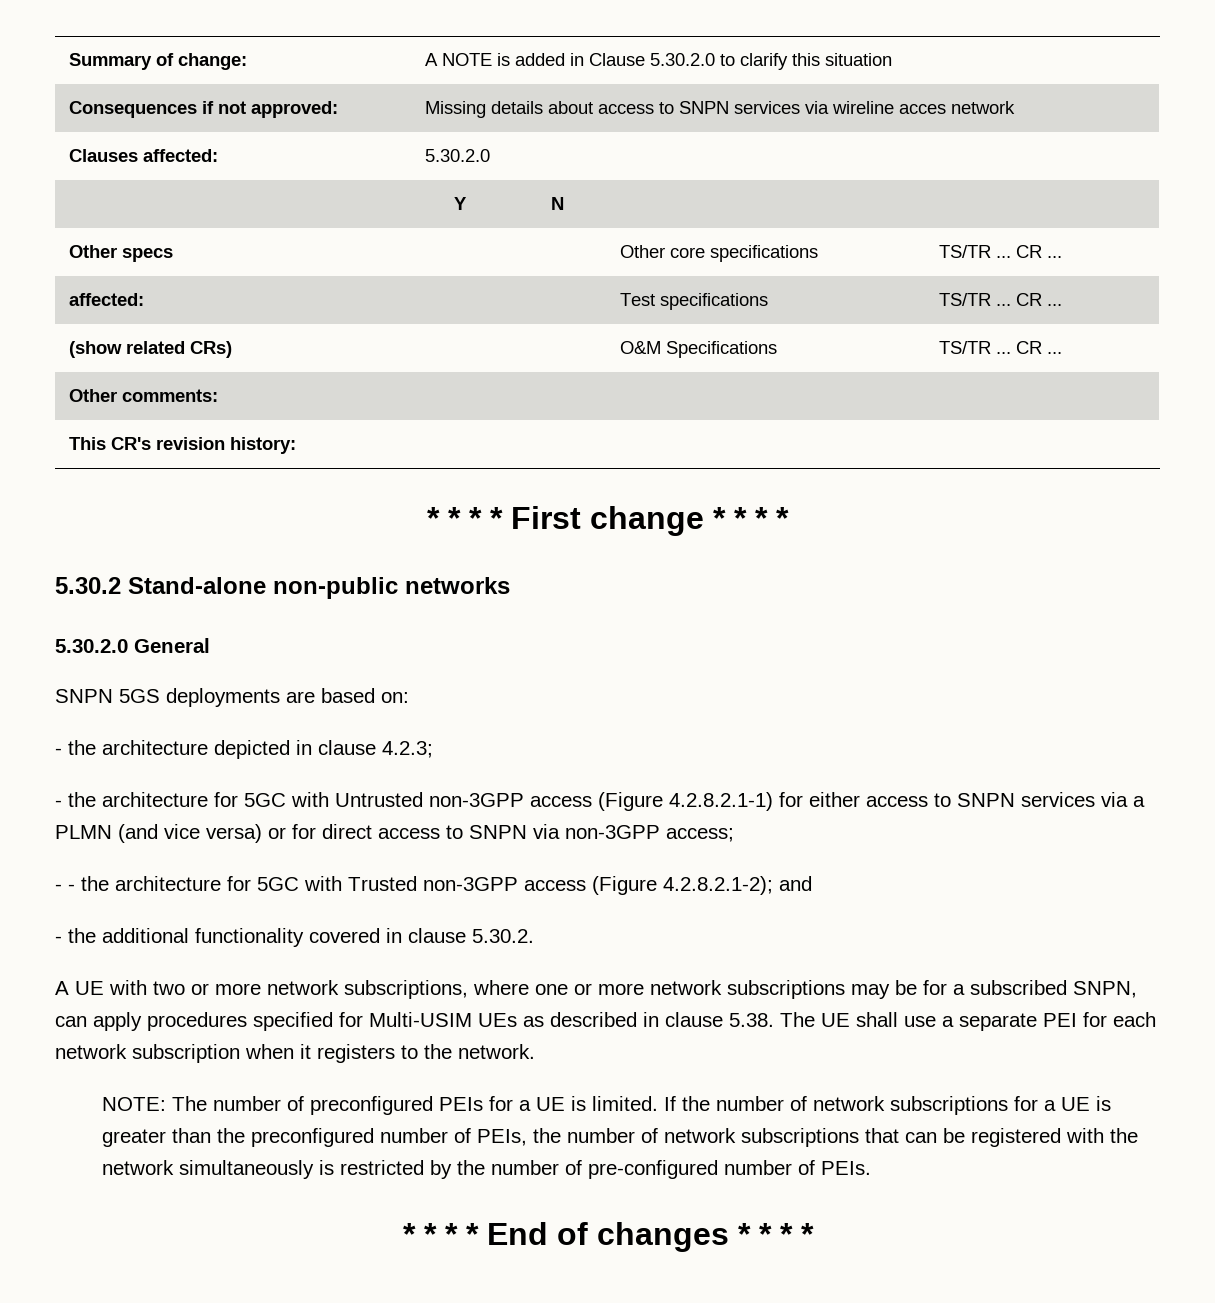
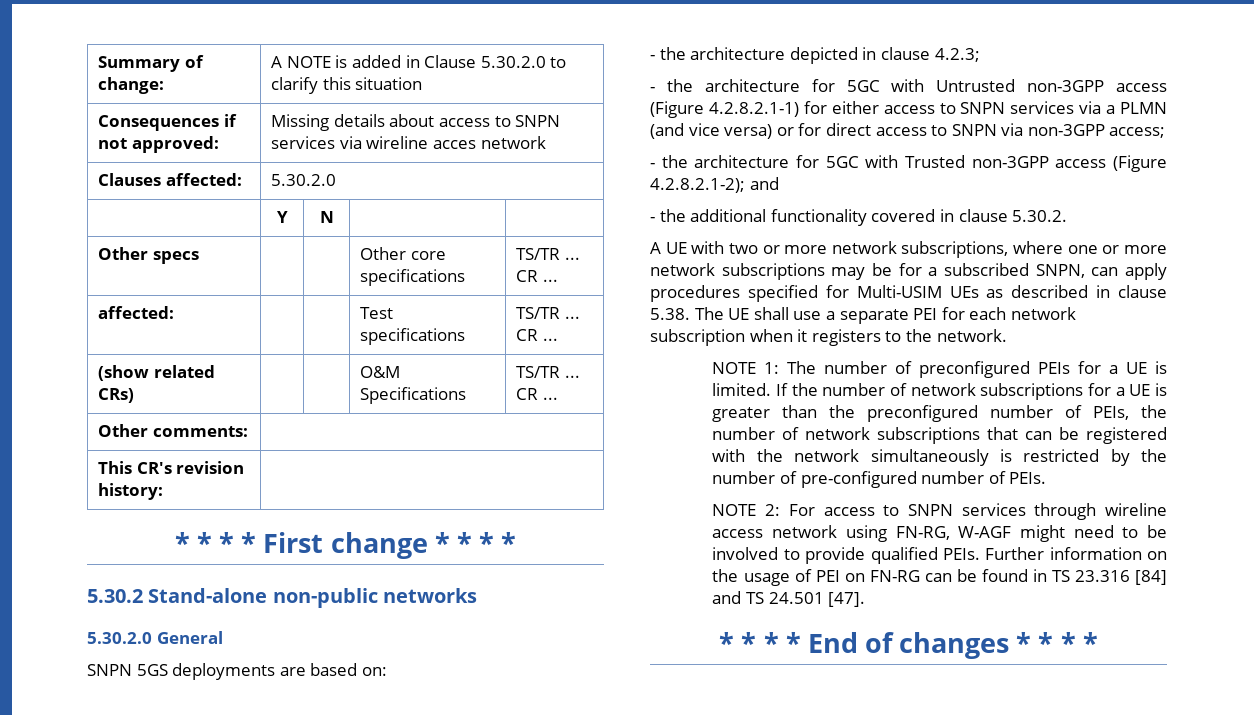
[68,884,75,891] - -> (655, 165) none
[101,1097,166,1111] NOTE: -> [712,362,780,374] NOTE 1:
(871, 1168) none -> [712,503,1167,520] [712,525,1167,542] [712,547,1167,564] [712,569,1167,586] [712,591,866,607] // NOTE 2: For access to SNPN services through wireline access network using FN-RG, W-AGF might need to be involved to provide qualified PEIs. Further information on the usage of PEI on FN-RG can be found in TS 23.316 [84] and TS 24.501 [47].

